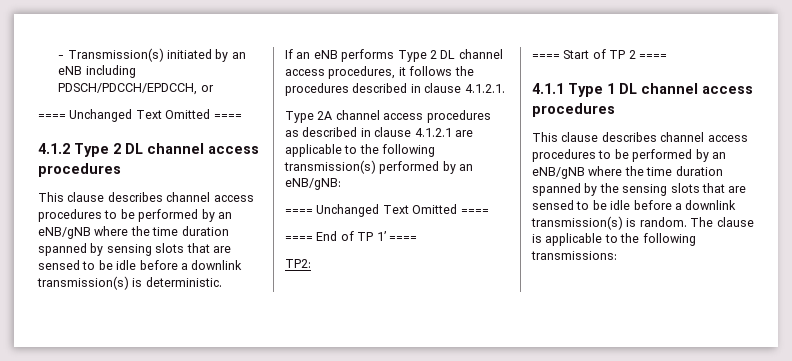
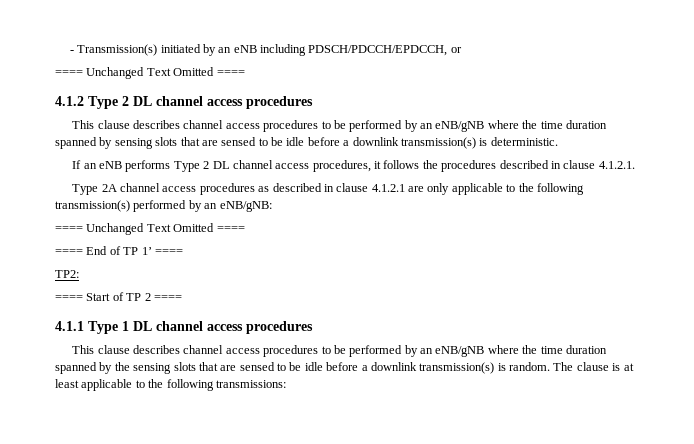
(473, 133) none -> [427,183,450,195] only
(542, 238) none -> [623,363,634,371] [55,379,79,388] at least

